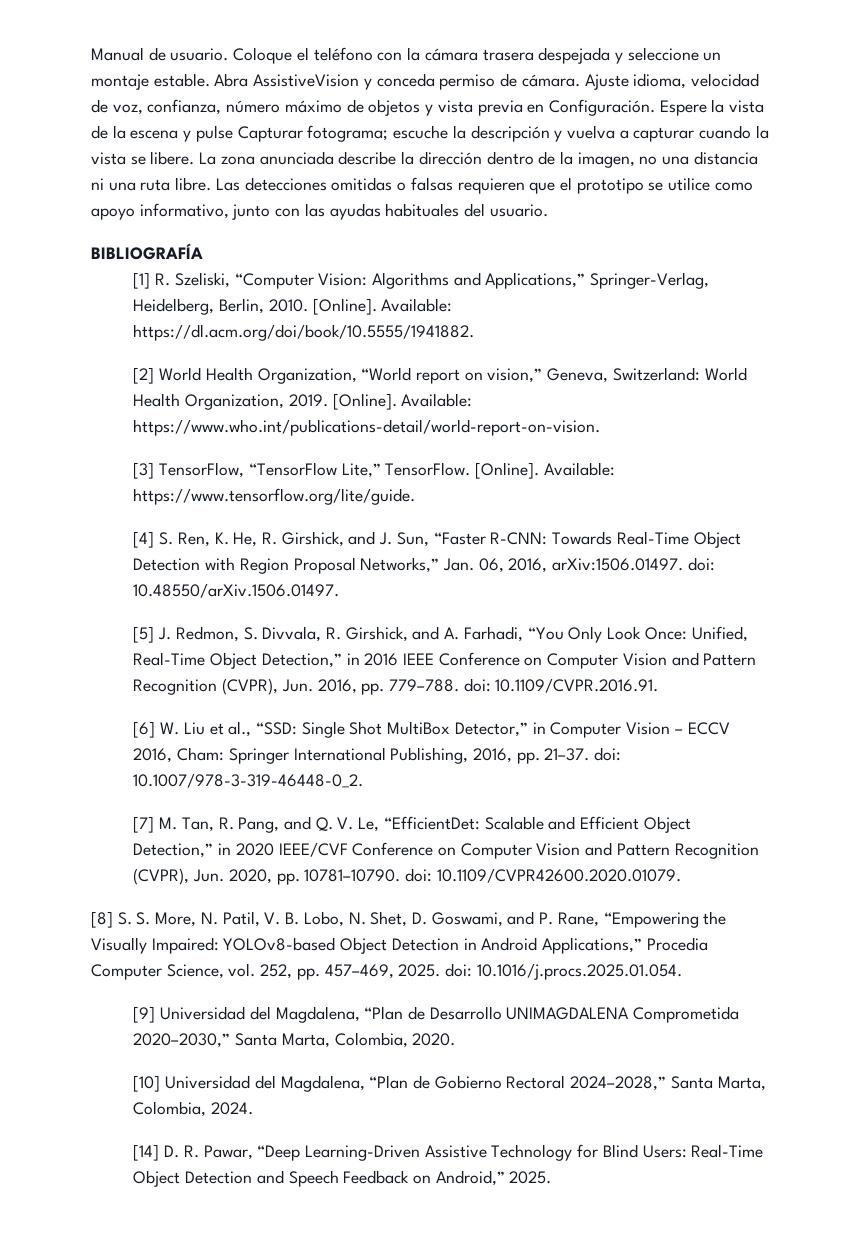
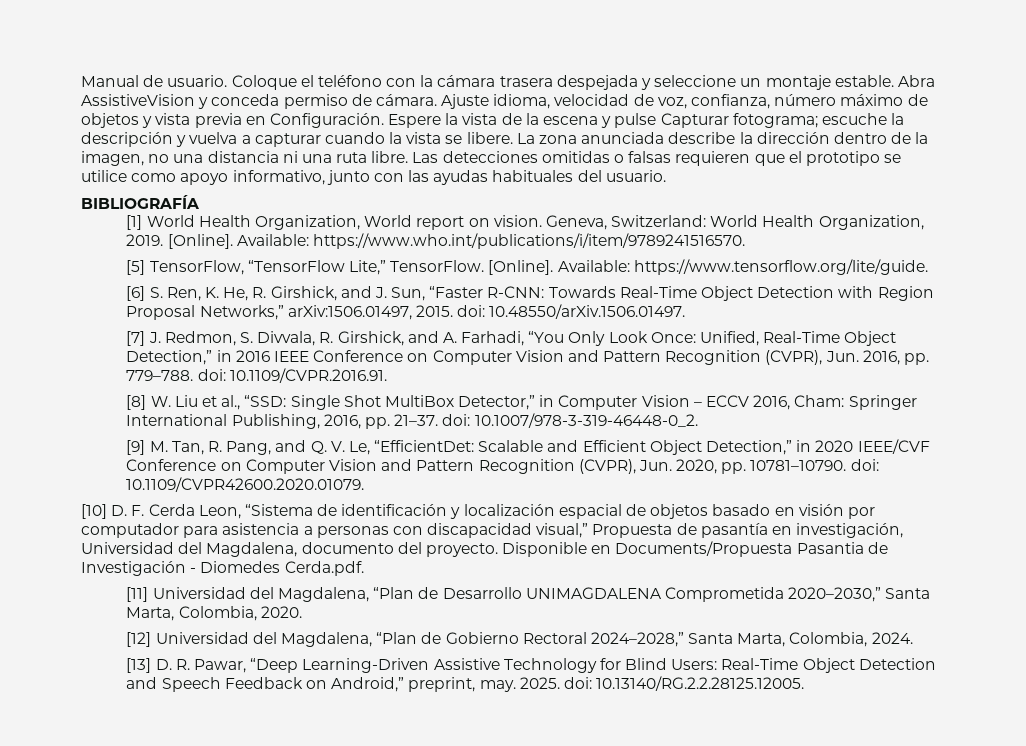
[155,272,710,289] [133,298,453,315] [133,324,475,341] [133,367,412,384] R. Szeliski, “Computer Vision: Algorithms and Applications,” Springer-Verlag, Heidelberg, Berlin, 2010. [Online]. Available: https://dl.acm.org/doi/book/10.5555/1941882. // [2] World Health Organization, “World -> [146,215,413,230] World Health Organization, World
[487,368,543,383] vision,” -> [493,215,542,227] vision.
[133,419,601,436] [133,462,155,479] https://www.who.int/publications-detail/world-report-on-vision. // [3] -> [312,233,745,249] [126,260,146,275] https://www.who.int/publications/i/item/9789241516570. // [5]
[133,531,155,548] [4] -> [126,286,146,301] [6]
[443,558,684,573] Jan. 06, 2016, arXiv:1506.01497. -> [287,305,453,320] arXiv:1506.01497, 2015.
[133,626,155,643] [5] -> [126,331,146,346] [7]
[133,721,156,738] [6] -> [126,395,147,410] [8]
[133,816,155,833] [7] -> [126,440,146,455] [9]
[91,911,727,928] [91,937,708,954] [91,963,682,980] [133,1006,156,1023] [8] S. S. More, N. Patil, V. B. Lobo, N. Shet, D. Goswami, and P. Rane, “Empowering the Visually Impaired: YOLOv8-based Object Detection in Android Applications,” Procedia Computer Science, vol. 252, pp. 457–469, 2025. doi: 10.1016/j.procs.2025.01.054. // [9] -> [81,504,875,519] [81,523,904,538] [81,541,888,557] [81,561,364,576] [126,587,149,602] [10] D. F. Cerda Leon, “Sistema de identificación y localización espacial de objetos basado en visión por computador para asistencia a personas con discapacidad visual,” Propuesta de pasantía en investigación, Universidad del Magdalena, documento del proyecto. Disponible en Documents/Propuesta Pasantia de Investigación - Diomedes Cerda.pdf. // [11]
[133,1075,161,1092] [10] -> [126,632,152,647] [12]
[133,1144,160,1161] [14] -> [126,658,152,673] [13]
[509,1171,552,1184] 2025. -> [408,676,805,692] preprint, may. 2025. doi: 10.13140/RG.2.2.28125.12005.

